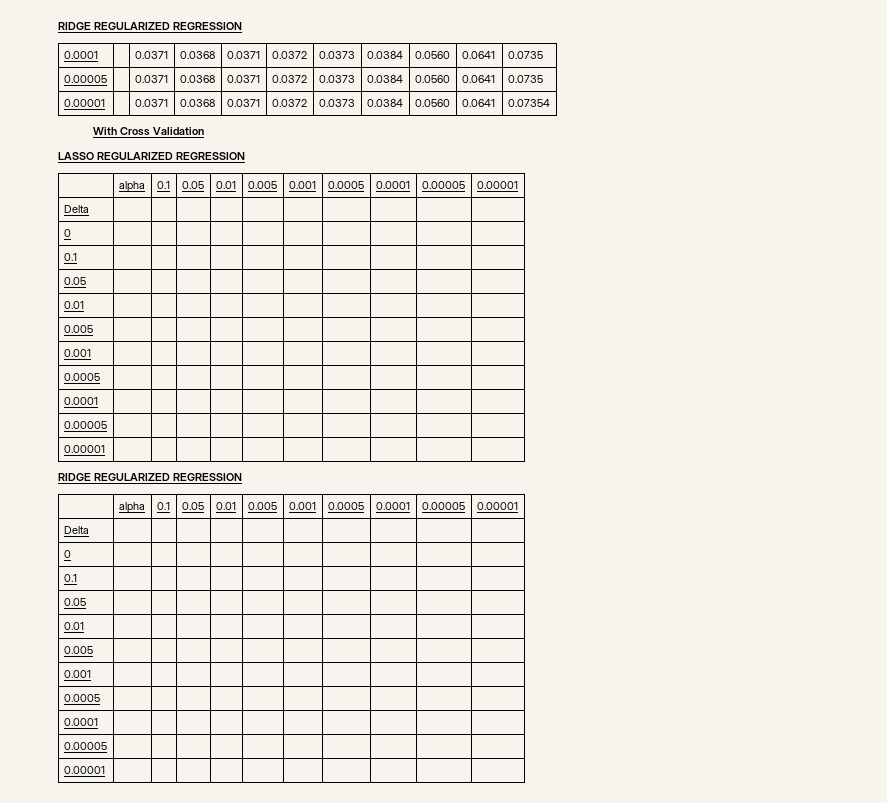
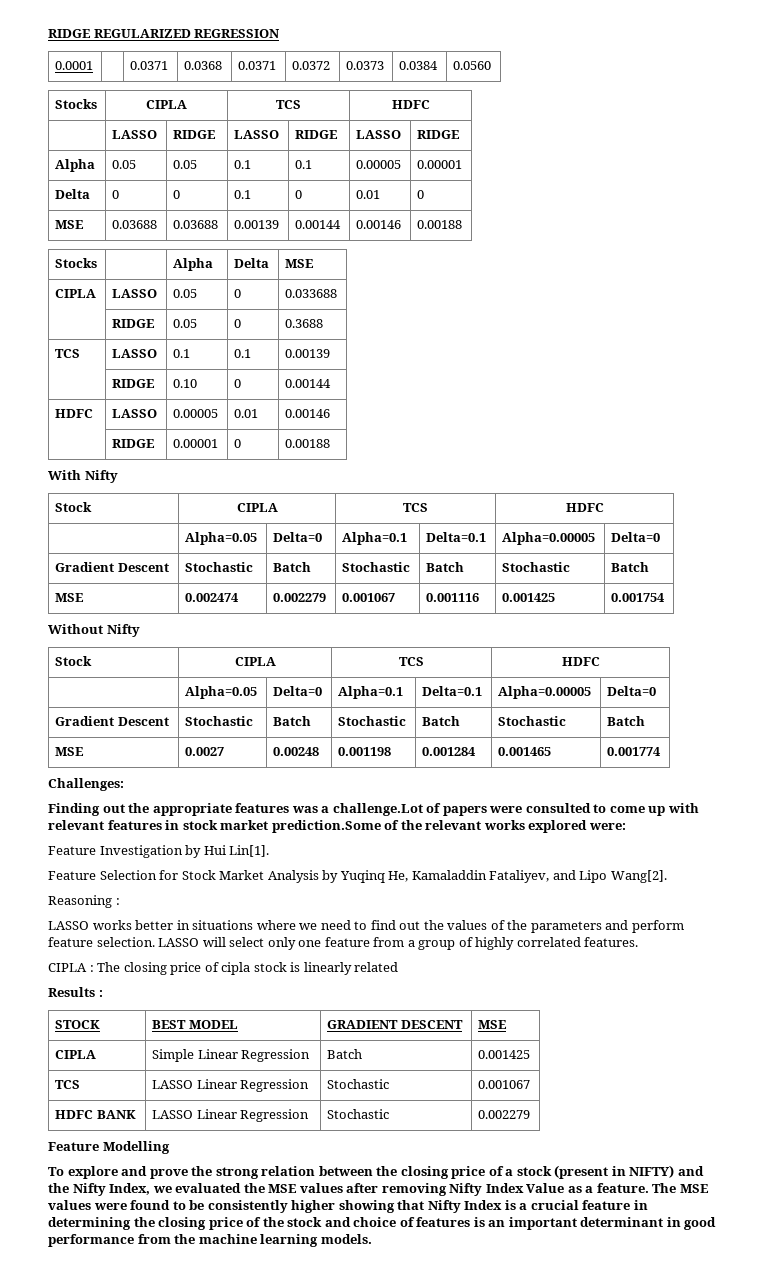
[461,51,495,59] [507,51,543,59] [63,75,107,83] [134,75,168,83] [179,75,215,83] [226,75,260,83] [271,75,307,83] [318,75,355,83] [366,75,403,83] [414,75,450,83] [461,75,495,83] [507,75,543,83] [63,99,105,107] [134,99,168,107] [179,99,215,107] [226,99,260,107] [271,99,307,107] [318,99,355,107] [366,99,403,107] [414,99,450,107] [461,99,495,107] [507,99,550,107] [93,127,205,136] [58,152,245,160] [118,181,145,192] [156,181,170,189] [181,181,204,189] [215,181,236,189] [247,181,277,189] [288,181,316,189] [327,181,364,189] [375,181,410,189] [421,181,465,189] [476,181,518,189] [63,205,89,213] [63,229,71,237] [63,253,77,261] [63,277,86,285] [63,301,84,309] [63,325,93,333] [63,349,91,357] [63,373,100,381] [63,397,98,405] [63,421,107,429] [63,445,105,453] [58,473,242,481] [118,502,145,513] [156,502,170,510] [181,502,204,510] [215,502,236,510] [247,502,277,510] [288,502,316,510] [327,502,364,510] [375,502,410,510] [421,502,465,510] [476,502,518,510] [63,526,89,534] [63,550,71,558] [63,574,77,582] [63,598,86,606] [63,622,84,630] [63,646,93,654] [63,670,91,678] [63,694,100,702] [63,718,98,726] [63,742,107,750] [63,766,105,774] | 0.0641 | 0.0735 // 0.00005 | | 0.0371 | 0.0368 | 0.0371 | 0.0372 | 0.0373 | 0.0384 | 0.0560 | 0.0641 | 0.0735 // 0.00001 | | 0.0371 | 0.0368 | 0.0371 | 0.0372 | 0.0373 | 0.0384 | 0.0560 | 0.0641 | 0.07354 // With Cross Validation // LASSO REGULARIZED REGRESSION // | alpha | 0.1 | 0.05 | 0.01 | 0.005 | 0.001 | 0.0005 | 0.0001 | 0.00005 | 0.00001 // Delta | | | | | | | | | | // 0 | | | | | | | | | | // 0.1 | | | | | | | | | | // 0.05 | | | | | | | | | | // 0.01 | | | | | | | | | | // 0.005 | | | | | | | | | | // 0.001 | | | | | | | | | | // 0.0005 | | | | | | | | | | // 0.0001 | | | | | | | | | | // 0.00005 | | | | | | | | | | // 0.00001 | | | | | | | | | | // RIDGE REGULARIZED REGRESSION // | alpha | 0.1 | 0.05 | 0.01 | 0.005 | 0.001 | 0.0005 | 0.0001 | 0.00005 | 0.00001 // Delta | | | | | | | | | | // 0 | | | | | | | | | | // 0.1 | | | | | | | | | | // 0.05 | | | | | | | | | | // 0.01 | | | | | | | | | | // 0.005 | | | | | | | | | | // 0.001 | | | | | | | | | | // 0.0005 | | | | | | | | | | // 0.0001 | | | | | | | | | | // 0.00005 | | | | | | | | | | // 0.00001 | | | | | | | | | | -> [55,99,98,109] [146,100,187,109] [276,100,301,109] [391,100,430,109] [112,130,158,139] [173,130,217,139] [234,130,280,139] [295,130,339,139] [356,130,402,139] [417,130,461,139] [55,159,96,172] [112,160,137,169] [173,160,198,169] [234,160,252,169] [295,160,313,169] [356,160,402,169] [417,160,463,169] [55,189,91,199] [112,190,120,199] [173,190,181,199] [234,190,252,199] [295,190,303,199] [356,190,381,199] [417,190,425,199] [55,220,85,229] [112,220,158,229] [173,220,219,229] [234,220,280,229] [295,220,342,229] [356,220,402,229] [417,220,463,229] [55,258,98,268] [173,258,214,271] [234,258,270,268] [285,259,315,268] [55,289,97,298] [112,289,158,298] [173,289,198,298] [234,289,242,298] [285,289,338,298] [112,319,156,328] [173,319,198,328] [234,319,242,328] [285,319,324,328] [55,349,81,358] [112,349,158,358] [173,349,191,358] [234,349,252,358] [285,349,331,358] [112,379,156,388] [173,379,198,388] [234,379,242,388] [285,379,332,388] [55,409,94,418] [112,409,158,418] [173,409,219,418] [234,409,259,418] [285,409,331,418] [112,439,156,448] [173,439,219,448] [234,439,242,448] [285,439,331,448] [48,470,118,483] [55,502,93,512] [236,503,278,512] [403,503,428,512] [565,503,604,512] [185,532,258,545] [273,532,323,542] [342,532,408,545] [426,532,487,542] [502,532,596,545] [611,532,661,542] [55,562,169,572] [185,562,254,572] [273,562,312,572] [342,562,411,572] [426,562,465,572] [502,562,571,572] [611,562,650,572] [55,593,85,602] [185,593,240,602] [273,593,327,602] [342,593,396,602] [426,593,480,602] [502,593,556,602] [611,593,666,602] [48,624,140,637] [55,656,93,666] [234,657,276,666] [399,657,424,666] [561,657,600,666] [185,686,258,699] [273,686,323,696] [338,686,404,699] [422,686,483,696] [498,686,592,699] [607,686,657,696] [55,716,169,726] [185,716,254,726] [273,716,312,726] [338,716,407,726] [422,716,461,726] [498,716,567,726] [607,716,646,726] [55,747,85,756] [185,747,225,756] [273,747,320,756] [338,747,392,756] [422,747,477,756] [498,747,552,756] [607,747,662,756] [48,778,124,791] [48,803,699,816] [48,820,626,833] [48,845,270,858] [48,870,667,883] [48,895,120,908] [48,920,684,933] [48,937,639,950] [48,962,399,975] [48,987,103,997] [55,1020,101,1029] [152,1020,238,1029] [327,1020,463,1029] [478,1020,508,1029] [55,1050,97,1059] [152,1049,311,1062] [327,1049,363,1059] [478,1050,531,1059] [55,1080,81,1089] [152,1079,310,1092] [327,1079,390,1089] [478,1080,531,1089] [55,1110,136,1119] [152,1109,310,1122] [327,1109,390,1119] [478,1110,531,1119] [48,1141,170,1154] [48,1165,704,1179] [48,1183,709,1196] [48,1200,648,1213] [48,1217,717,1230] [48,1234,372,1247] // Stocks | CIPLA | TCS | HDFC // | LASSO | RIDGE | LASSO | RIDGE | LASSO | RIDGE // Alpha | 0.05 | 0.05 | 0.1 | 0.1 | 0.00005 | 0.00001 // Delta | 0 | 0 | 0.1 | 0 | 0.01 | 0 // MSE | 0.03688 | 0.03688 | 0.00139 | 0.00144 | 0.00146 | 0.00188 // Stocks | | Alpha | Delta | MSE // CIPLA | LASSO | 0.05 | 0 | 0.033688 // | RIDGE | 0.05 | 0 | 0.3688 // TCS | LASSO | 0.1 | 0.1 | 0.00139 // | RIDGE | 0.10 | 0 | 0.00144 // HDFC | LASSO | 0.00005 | 0.01 | 0.00146 // | RIDGE | 0.00001 | 0 | 0.00188 // With Nifty // Stock | CIPLA | TCS | HDFC // | Alpha=0.05 | Delta=0 | Alpha=0.1 | Delta=0.1 | Alpha=0.00005 | Delta=0 // Gradient Descent | Stochastic | Batch | Stochastic | Batch | Stochastic | Batch // MSE | 0.002474 | 0.002279 | 0.001067 | 0.001116 | 0.001425 | 0.001754 // Without Nifty // Stock | CIPLA | TCS | HDFC // | Alpha=0.05 | Delta=0 | Alpha=0.1 | Delta=0.1 | Alpha=0.00005 | Delta=0 // Gradient Descent | Stochastic | Batch | Stochastic | Batch | Stochastic | Batch // MSE | 0.0027 | 0.00248 | 0.001198 | 0.001284 | 0.001465 | 0.001774 // Challenges: // Finding out the appropriate features was a challenge.Lot of papers were consulted to come up with relevant features in stock market prediction.Some of the relevant works explored were: // Feature Investigation by Hui Lin[1]. // Feature Selection for Stock Market Analysis by Yuqinq He, Kamaladdin Fataliyev, and Lipo Wang[2]. // Reasoning : // LASSO works better in situations where we need to find out the values of the parameters and perform feature selection. LASSO will select only one feature from a group of highly correlated features. // CIPLA : The closing price of cipla stock is linearly related // Results : // STOCK | BEST MODEL | GRADIENT DESCENT | MSE // CIPLA | Simple Linear Regression | Batch | 0.001425 // TCS | LASSO Linear Regression | Stochastic | 0.001067 // HDFC BANK | LASSO Linear Regression | Stochastic | 0.002279 // Feature Modelling // To explore and prove the strong relation between the closing price of a stock (present in NIFTY) and the Nifty Index, we evaluated the MSE values after removing Nifty Index Value as a feature. The MSE values were found to be consistently higher showing that Nifty Index is a crucial feature in determining the closing price of the stock and choice of features is an important determinant in good performance from the machine learning models.

